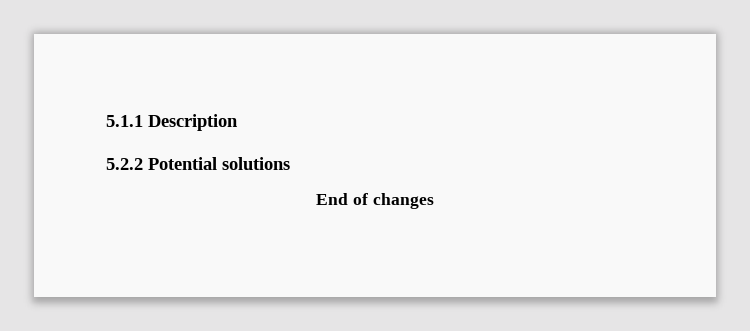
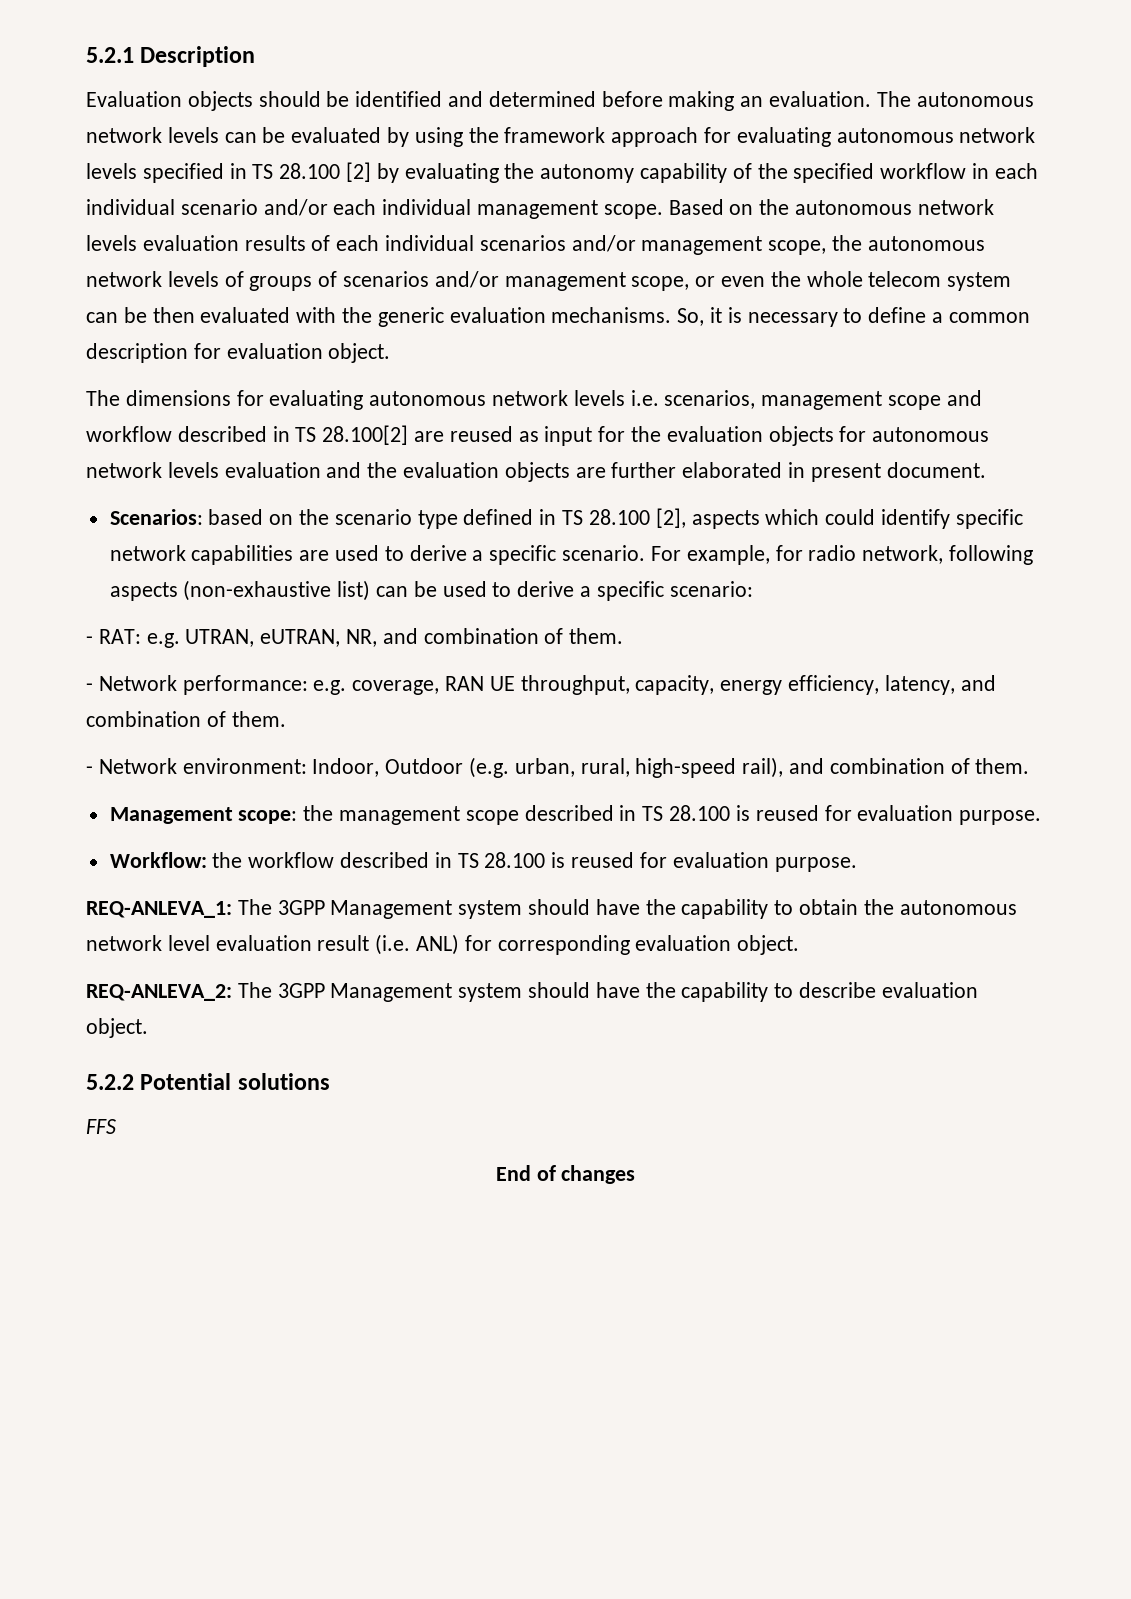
[106,115,143,127] 5.1.1 -> [86,47,134,63] 5.2.1
(238, 122) none -> [86,91,1034,111] [86,127,1036,147] [86,162,1038,183] [86,199,994,219] [86,235,985,255] [86,271,1012,291] [86,307,1030,327] [86,343,391,363] [86,390,982,410] [86,425,990,446] [86,462,986,482] [109,508,1023,529] [109,545,1033,565] [109,580,753,601] [86,628,624,648] [86,675,996,695] [86,711,286,727] [86,757,1030,778] [109,805,1042,825] [109,852,857,872] [86,899,1017,919] [86,934,800,955] [86,982,978,1002] [86,1018,148,1038] // Evaluation objects should be identified and determined before making an evaluation. The autonomous network levels can be evaluated by using the framework approach for evaluating autonomous network levels specified in TS 28.100 [2] by evaluating the autonomy capability of the specified workflow in each individual scenario and/or each individual management scope. Based on the autonomous network levels evaluation results of each individual scenarios and/or management scope, the autonomous network levels of groups of scenarios and/or management scope, or even the whole telecom system can be then evaluated with the generic evaluation mechanisms. So, it is necessary to define a common description for evaluation object. // The dimensions for evaluating autonomous network levels i.e. scenarios, management scope and workflow described in TS 28.100[2] are reused as input for the evaluation objects for autonomous network levels evaluation and the evaluation objects are further elaborated in present document. // Scenarios: based on the scenario type defined in TS 28.100 [2], aspects which could identify specific network capabilities are used to derive a specific scenario. For example, for radio network, following aspects (non-exhaustive list) can be used to derive a specific scenario: // - RAT: e.g. UTRAN, eUTRAN, NR, and combination of them. // - Network performance: e.g. coverage, RAN UE throughput, capacity, energy efficiency, latency, and combination of them. // - Network environment: Indoor, Outdoor (e.g. urban, rural, high-speed rail), and combination of them. // Management scope: the management scope described in TS 28.100 is reused for evaluation purpose. // Workflow: the workflow described in TS 28.100 is reused for evaluation purpose. // REQ-ANLEVA_1: The 3GPP Management system should have the capability to obtain the autonomous network level evaluation result (i.e. ANL) for corresponding evaluation object. // REQ-ANLEVA_2: The 3GPP Management system should have the capability to describe evaluation object.
(290, 163) none -> [86,1119,116,1134] // FFS

